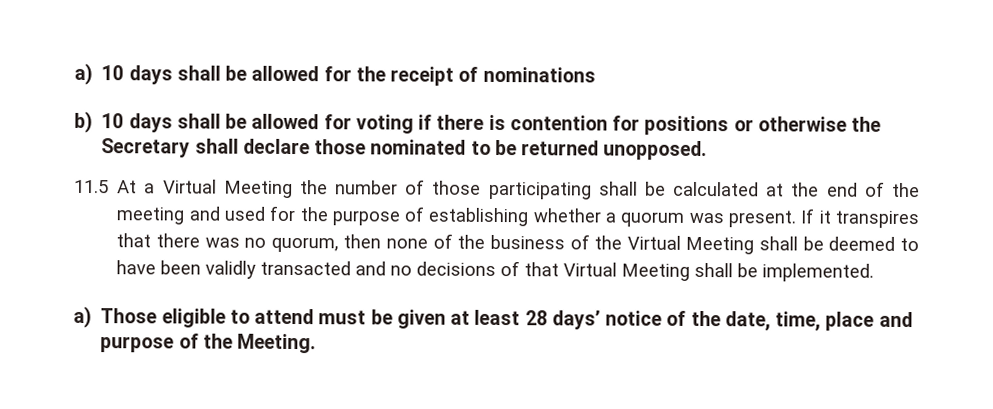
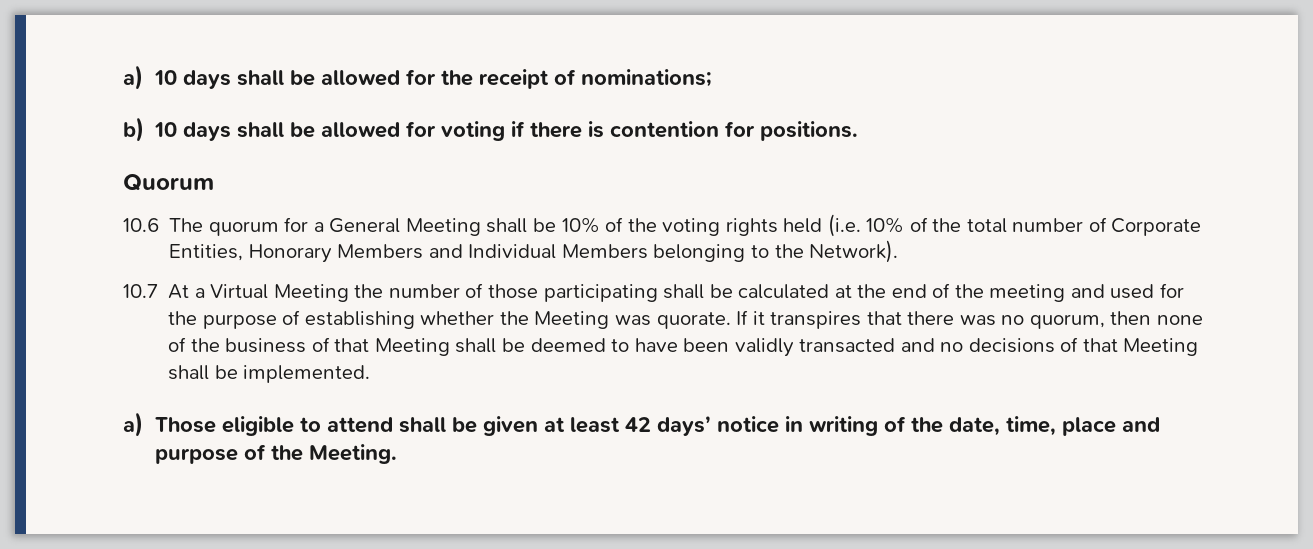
[482,66,596,83] nominations -> [580,69,712,87] nominations;
[644,115,882,136] [101,138,708,161] [74,179,109,194] positions or otherwise the Secretary shall declare those nominated to be returned unopposed. // 11.5 -> [759,121,858,141] [123,174,214,191] [123,214,1202,237] [169,240,899,263] [123,284,158,298] positions. // Quorum // 10.6 The quorum for a General Meeting shall be 10% of the voting rights held (i.e. 10% of the total number of Corporate Entities, Honorary Members and Individual Members belonging to the Network). // 10.7
[605,210,797,228] a quorum was present. -> [499,311,731,329] the Meeting was quorate.
[594,235,681,250] the Virtual -> [334,338,370,352] that
[563,262,618,277] Virtual -> (1118, 345) none
[318,310,367,325] must -> [398,417,446,433] shall
[524,310,548,326] 28 -> [624,417,651,432] 42
(663, 318) none -> [784,416,878,436] in writing

